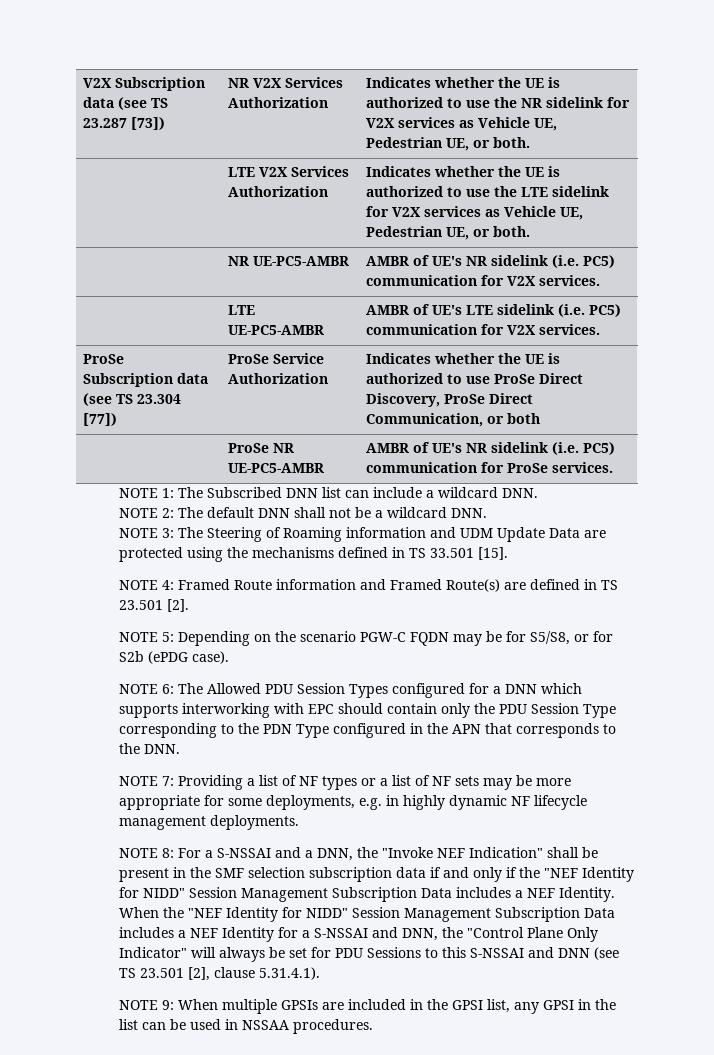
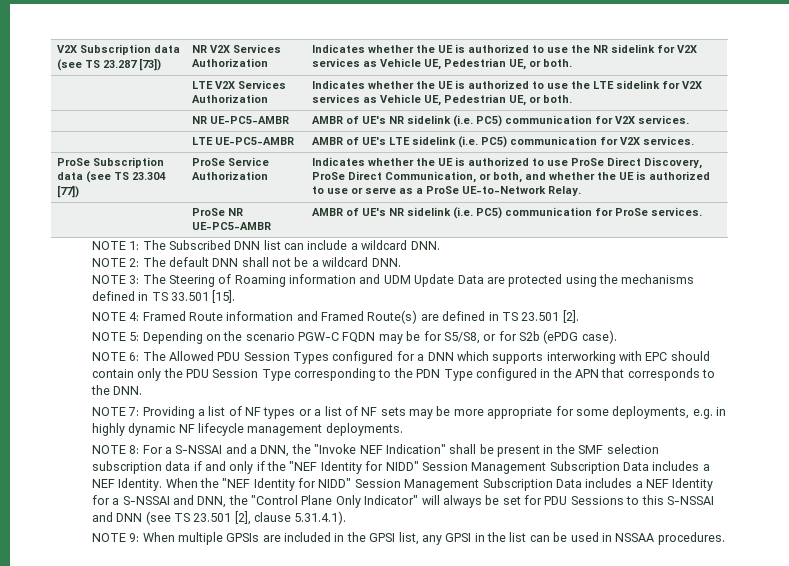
[506,413,540,424] both -> [493,171,711,183] [312,186,582,196] both, and whether the UE is authorized to use or serve as a ProSe UE-to-Network Relay.

